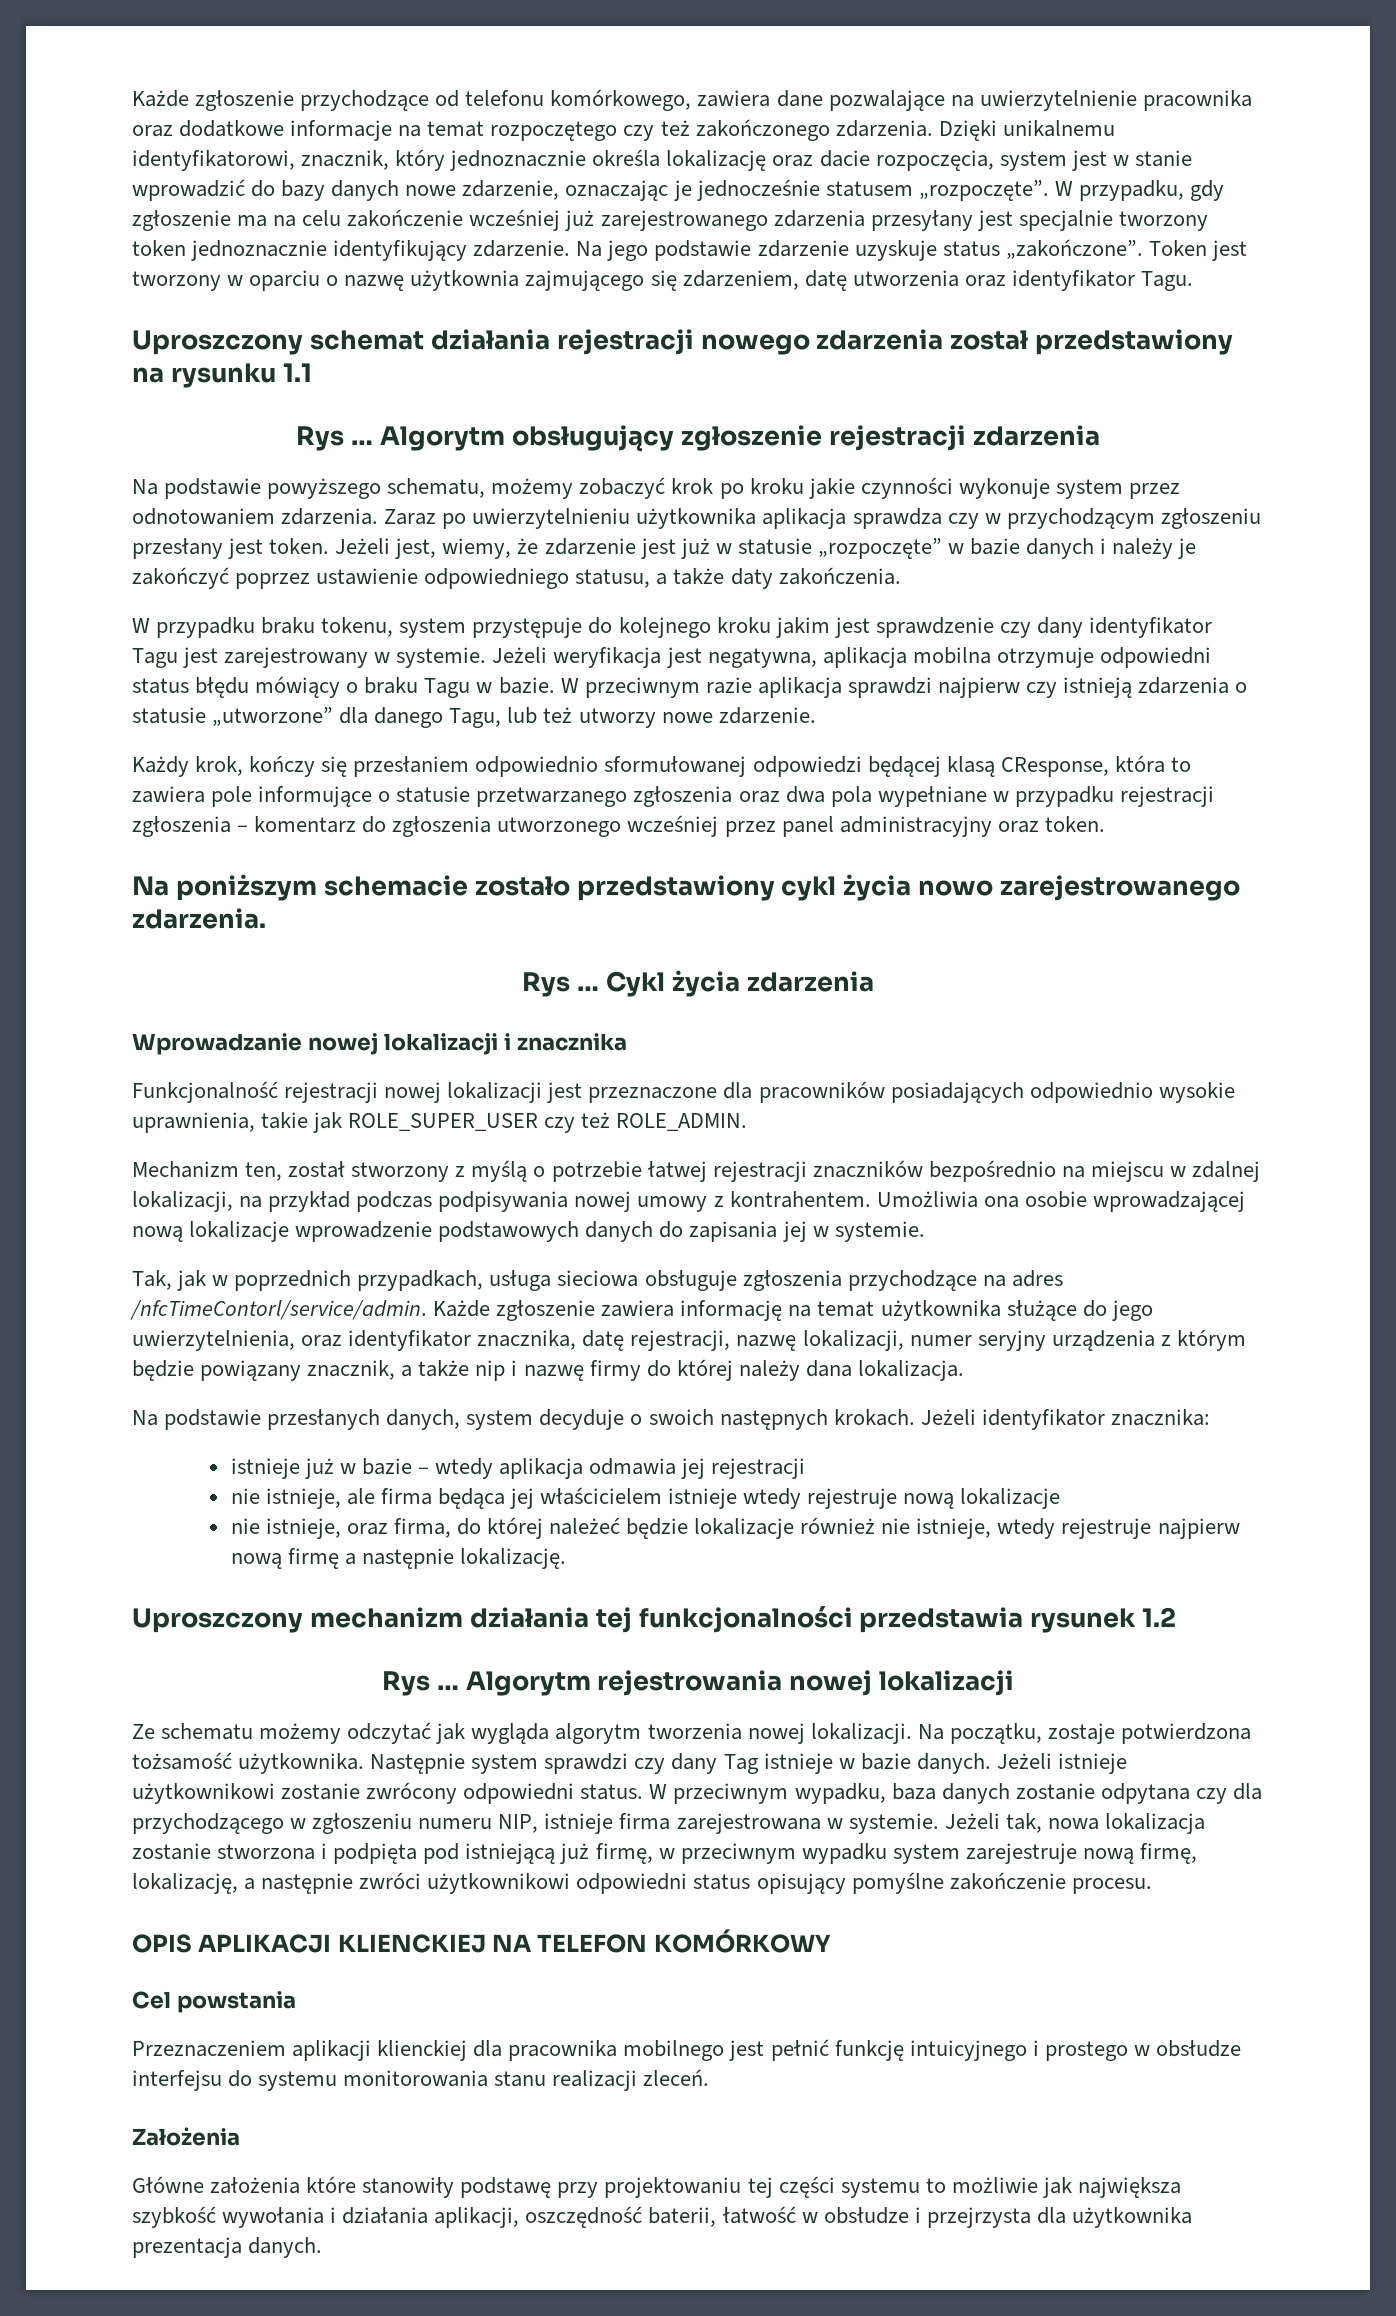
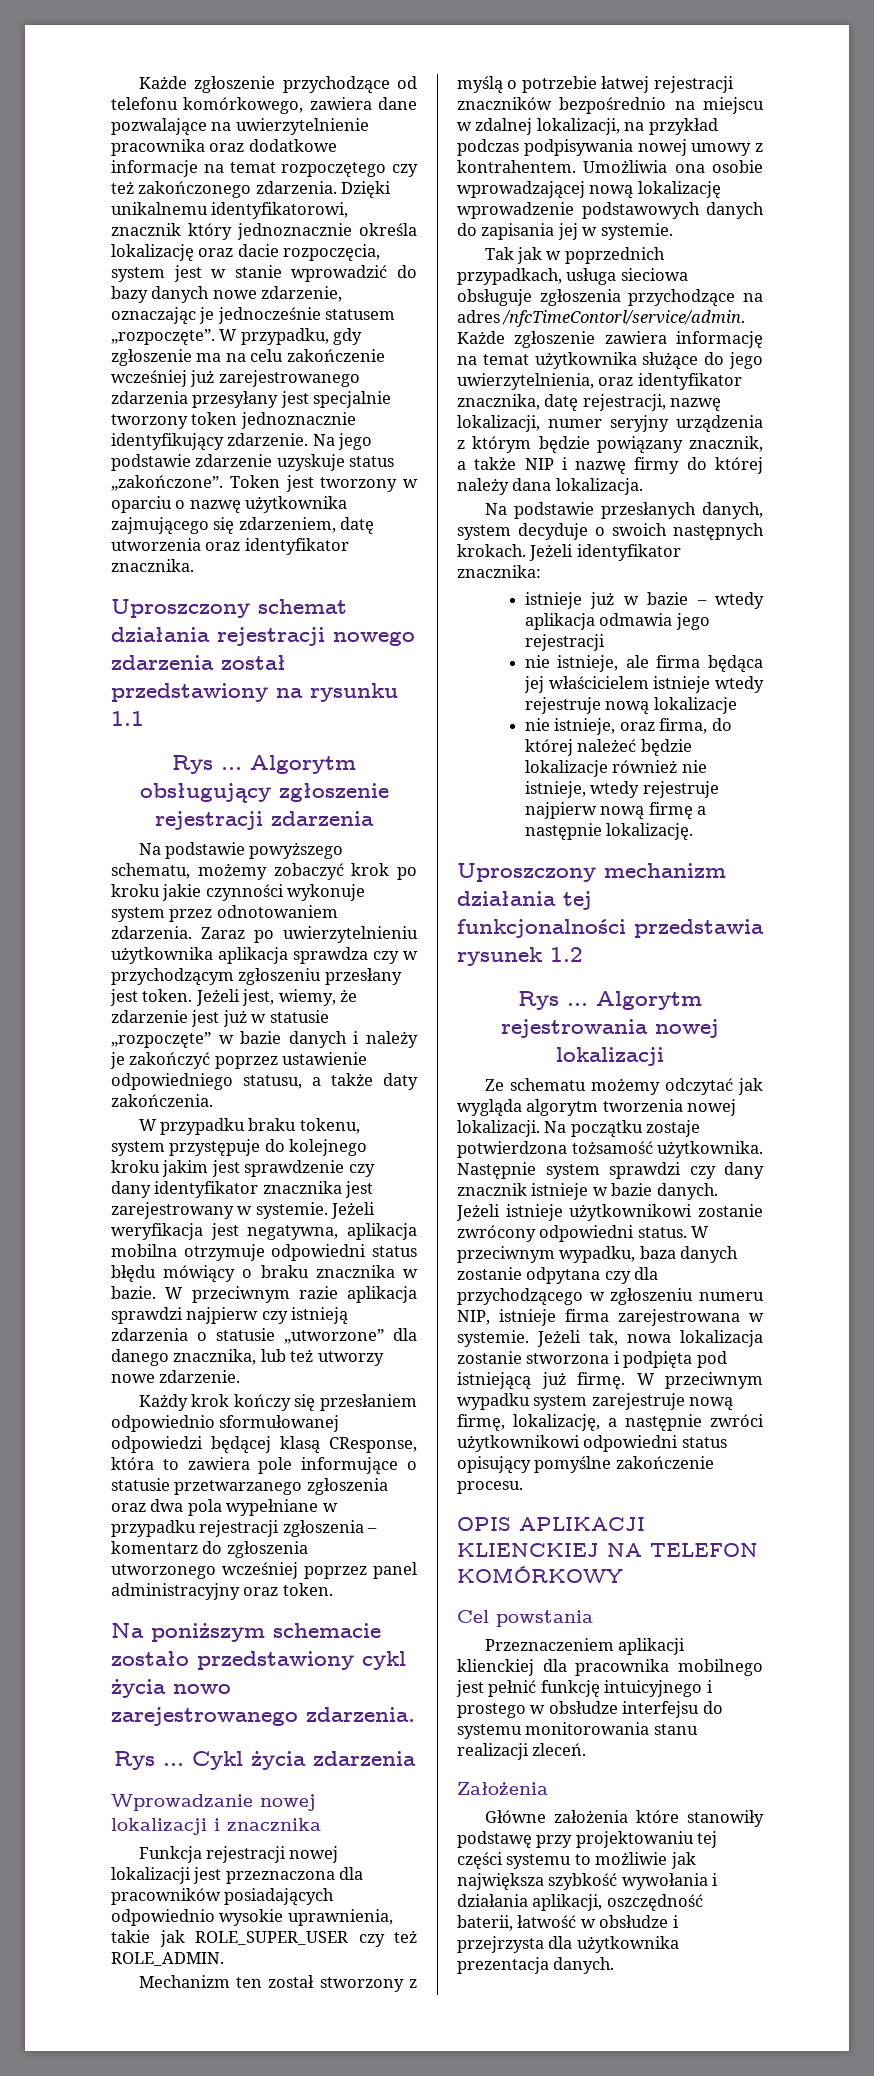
[301,150,390,170] znacznik, -> [111,223,181,236] znacznik
[410,270,520,291] użytkownia -> [245,496,348,513] użytkownika
[1140,271,1193,291] Tagu. -> [111,559,194,572] znacznika.
[132,648,178,668] Tagu -> [262,1181,342,1194] znacznika
[424,678,471,698] Tagu -> [315,1265,395,1278] znacznika
[449,708,502,728] Tagu, -> [173,1349,257,1365] znacznika,
[195,756,244,776] krok, -> [191,1394,230,1407] krok
[724,821,776,837] przez -> [304,1566,367,1579] poprzez
[132,1081,278,1103] Funkcjonalność -> [138,1846,202,1863] Funkcja
[588,1087,718,1103] przeznaczone -> [225,1871,335,1884] przeznaczona
[245,1162,283,1181] ten, -> [235,1977,262,1988] ten
[189,1221,290,1242] lokalizacje -> [637,181,721,198] lokalizację
[132,1270,172,1290] Tak, -> [484,247,514,260] Tak
[475,1360,506,1381] nip -> [524,458,554,470] NIP
[681,1458,706,1479] jej -> [675,613,710,630] jego
[949,1723,1042,1744] początku, -> [570,1120,643,1138] początku
[723,1754,759,1774] Tag -> [457,1183,527,1196] znacznik
[595,1843,675,1864] firmę, w -> [577,1372,655,1389] firmę. W

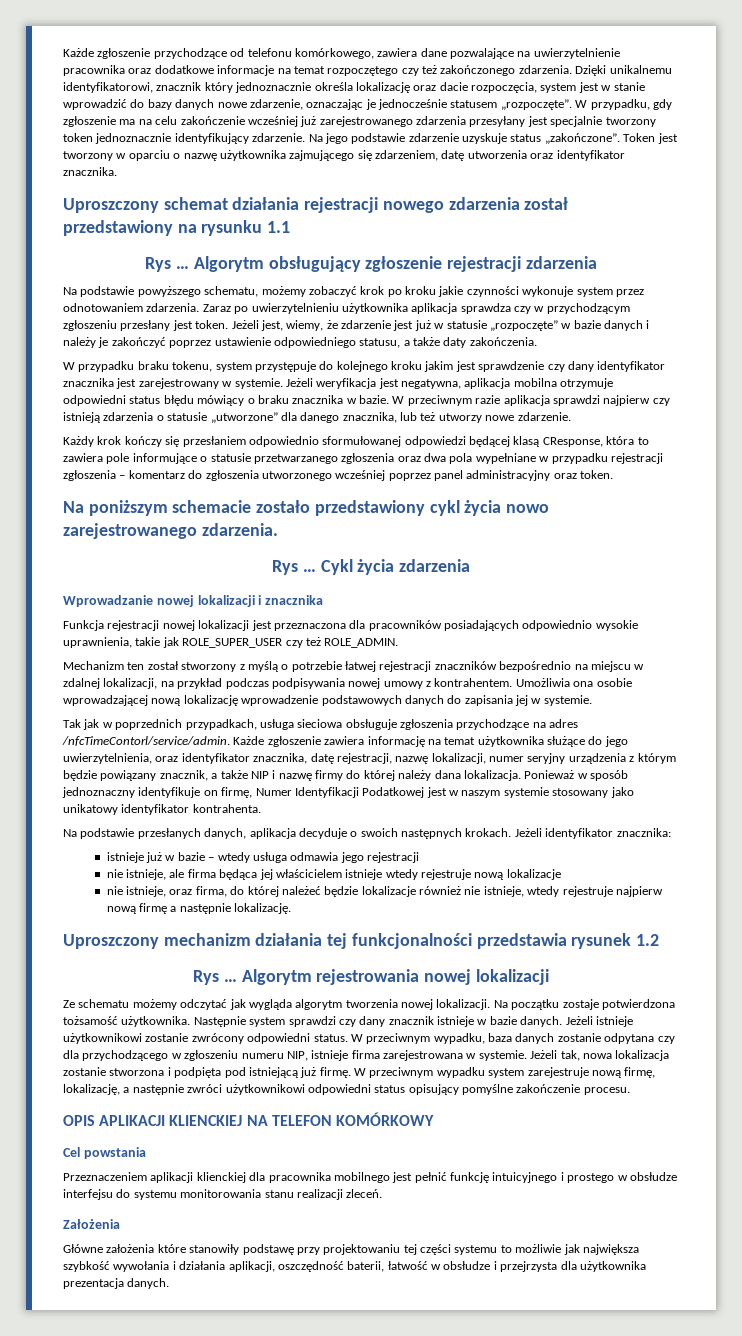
(643, 486) none -> [524,770,628,781] [62,787,634,798] [63,804,261,815] Ponieważ w sposób jednoznaczny identyfikuje on firmę, Numer Identyfikacji Podatkowej jest w naszym systemie stosowany jako unikatowy identyfikator kontrahenta.
[457,525,511,540] system -> [249,828,296,839] aplikacja
[524,613,595,630] aplikacja -> [252,852,287,863] usługa

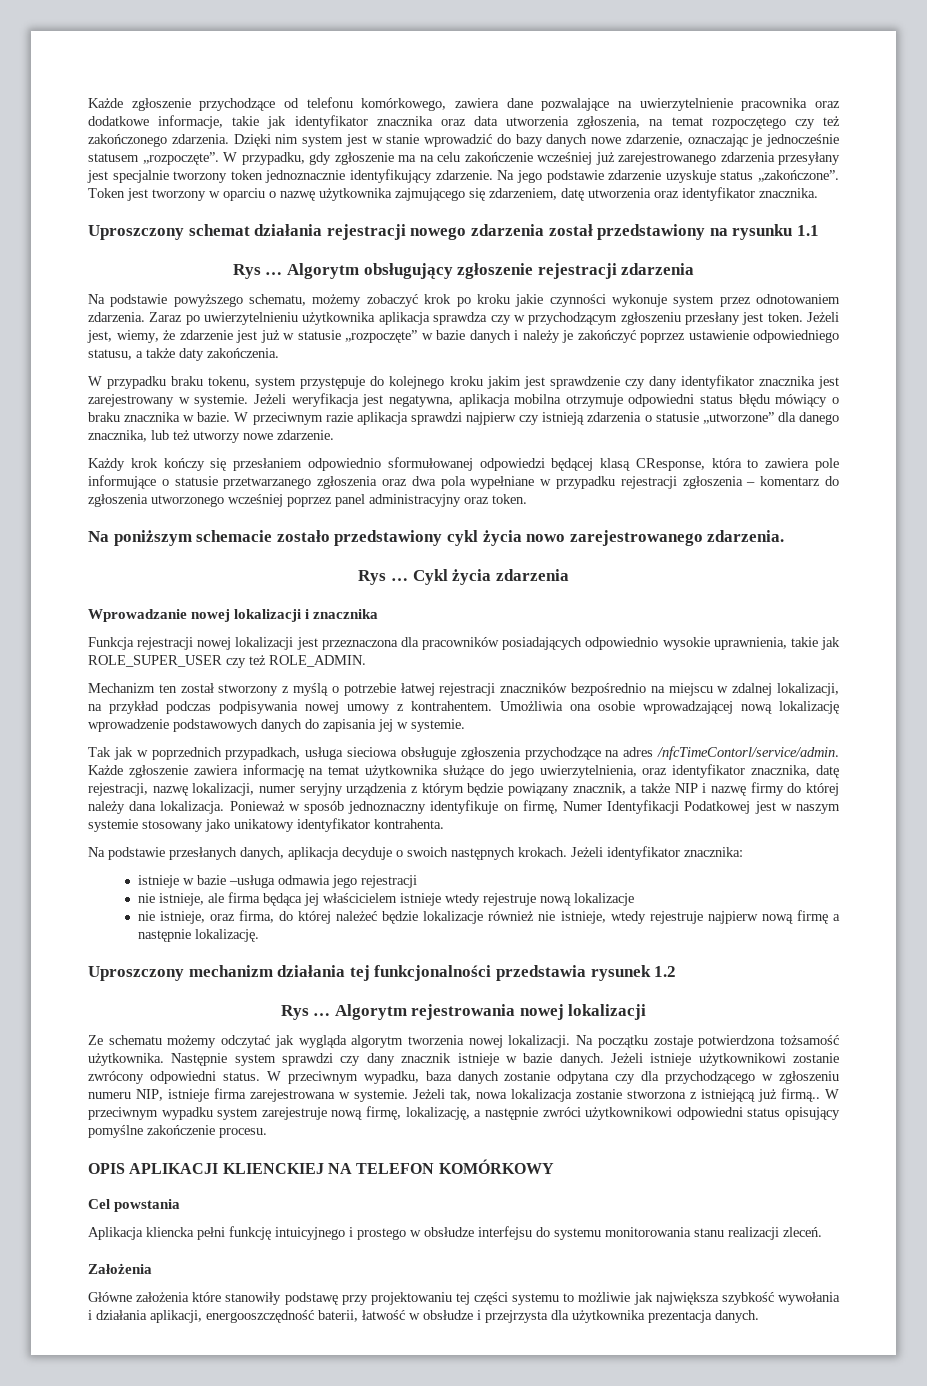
[217,65,275,76] informacje -> [158,115,641,129] informacje, takie jak identyfikator znacznika oraz data utworzenia zgłoszenia,
[609,65,672,74] [63,82,537,93] unikalnemu identyfikatorowi, znacznik który jednoznacznie określa lokalizację oraz dacie rozpoczęcia, -> [275,134,299,144] nim
[146,852,287,863] już w bazie – wtedy usługa -> [182,875,275,888] w bazie –usługa
[167,1067,246,1078] i podpięta pod -> [690,1092,697,1099] z
[319,1067,351,1078] firmę. -> [781,1088,820,1102] firmą..
[63,1172,447,1183] Przeznaczeniem aplikacji klienckiej dla pracownika mobilnego jest pełnić -> [88,1227,225,1240] Aplikacja kliencka pełni
[277,1261,344,1272] oszczędność -> [206,1310,314,1323] energooszczędność

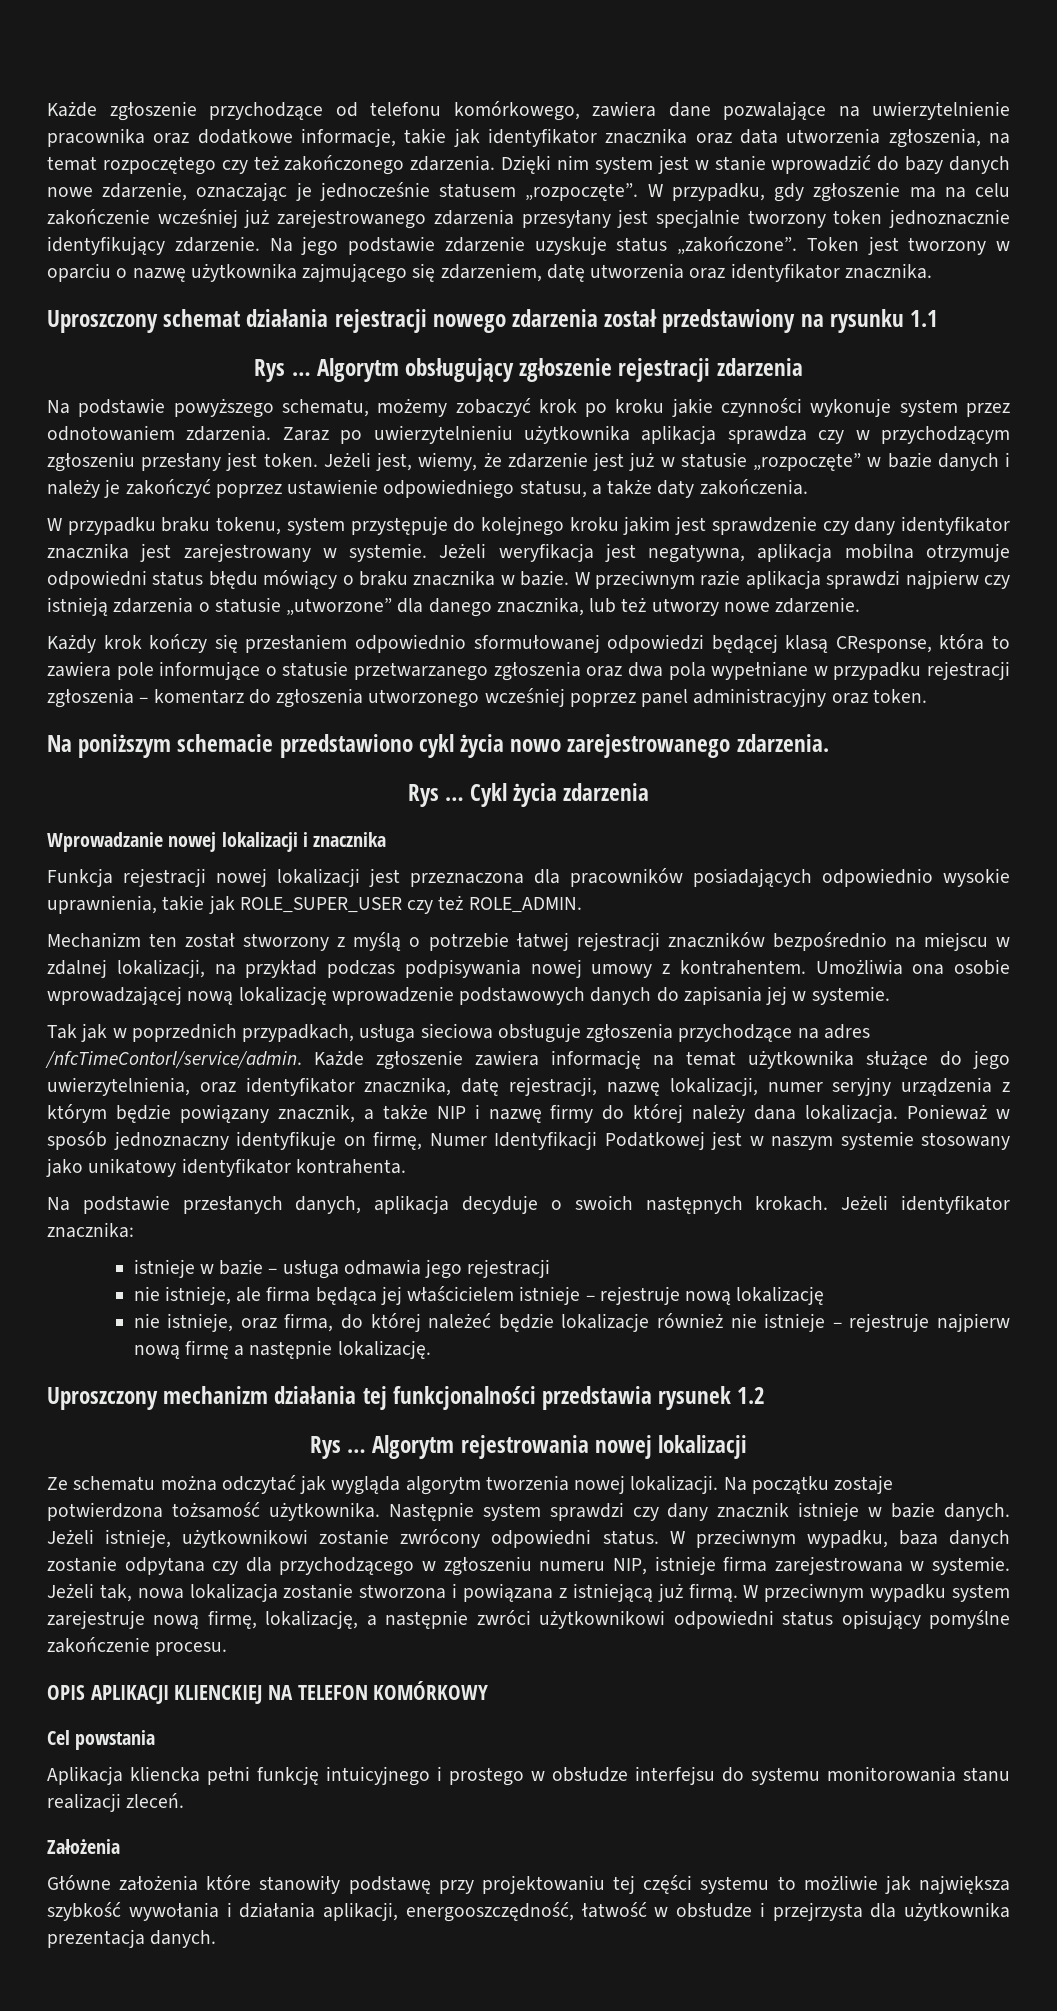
[276,530,443,546] zostało przedstawiony -> [279,734,413,758] przedstawiono
[228,875,275,888] –usługa -> [268,1260,339,1279] – usługa
[444,893,480,906] wtedy -> [585,1295,595,1301] –
[573,893,634,906] lokalizacje -> [736,1286,825,1305] lokalizację
[560,911,646,924] istnieje, wtedy -> [764,1313,842,1332] istnieje –
[167,1035,217,1048] możemy -> [160,1475,217,1491] można
[650,1053,692,1066] istnieje -> [105,1529,172,1548] istnieje,
(686, 1094) none -> [452,1583,554,1602] i powiązana
[781,1088,820,1102] firmą.. -> [688,1583,738,1602] firmą.
[206,1310,358,1323] energooszczędność baterii, -> [405,1902,574,1922] energooszczędność,

